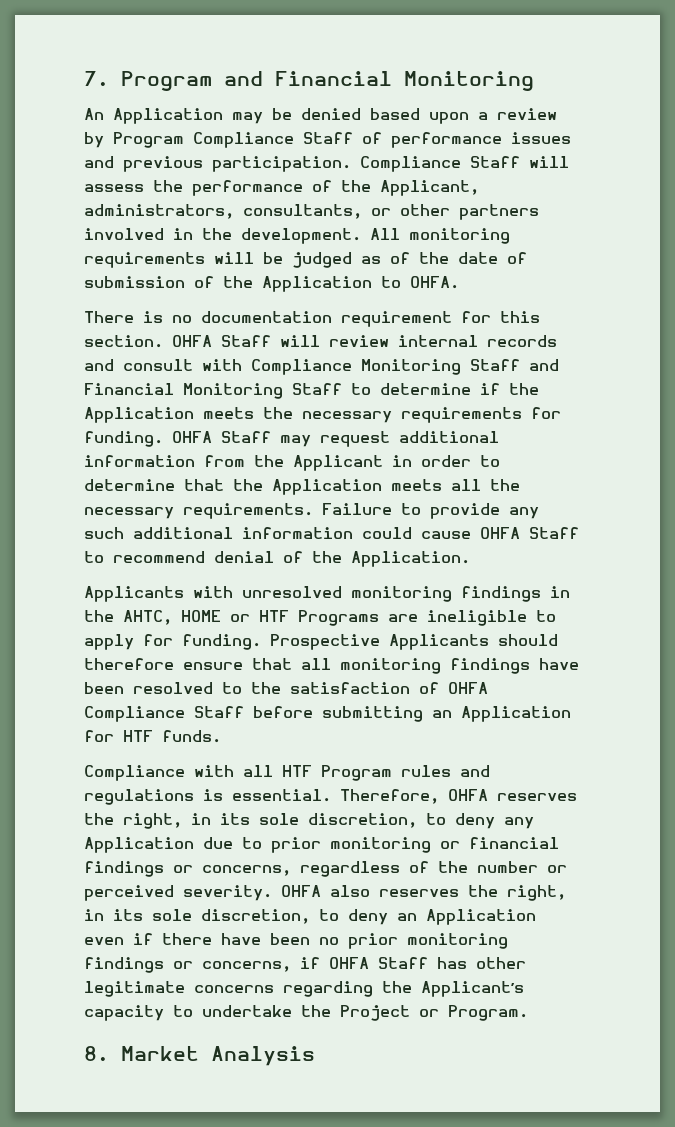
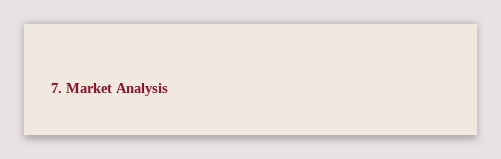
[121,71,534,91] [84,108,557,124] [84,132,571,148] [84,156,569,172] [84,180,479,196] [84,204,539,220] [84,228,510,244] [84,252,527,268] [84,276,459,292] [84,311,540,327] [84,335,557,348] [84,359,559,375] [84,383,539,399] [84,407,561,423] [84,431,499,447] [84,455,500,471] [84,479,520,495] [84,503,539,519] [84,527,579,539] [84,551,470,567] [84,586,570,602] [84,610,556,626] [84,634,558,650] [84,658,579,674] [84,682,488,694] [84,706,571,722] [84,730,221,743] [84,765,490,781] [84,789,577,805] [84,813,534,829] [84,837,559,853] [84,861,567,877] [84,885,566,901] [84,909,536,925] [84,933,508,949] [84,957,526,973] [84,981,524,997] [84,1005,528,1021] [84,1046,109,1061] Program and Financial Monitoring // An Application may be denied based upon a review by Program Compliance Staff of performance issues and previous participation. Compliance Staff will assess the performance of the Applicant, administrators, consultants, or other partners involved in the development. All monitoring requirements will be judged as of the date of submission of the Application to OHFA. // There is no documentation requirement for this section. OHFA Staff will review internal records and consult with Compliance Monitoring Staff and Financial Monitoring Staff to determine if the Application meets the necessary requirements for funding. OHFA Staff may request additional information from the Applicant in order to determine that the Application meets all the necessary requirements. Failure to provide any such additional information could cause OHFA Staff to recommend denial of the Application. // Applicants with unresolved monitoring findings in the AHTC, HOME or HTF Programs are ineligible to apply for funding. Prospective Applicants should therefore ensure that all monitoring findings have been resolved to the satisfaction of OHFA Compliance Staff before submitting an Application for HTF funds. // Compliance with all HTF Program rules and regulations is essential. Therefore, OHFA reserves the right, in its sole discretion, to deny any Application due to prior monitoring or financial findings or concerns, regardless of the number or perceived severity. OHFA also reserves the right, in its sole discretion, to deny an Application even if there have been no prior monitoring findings or concerns, if OHFA Staff has other legitimate concerns regarding the Applicant’s capacity to undertake the Project or Program. // 8. -> (62, 88) none

